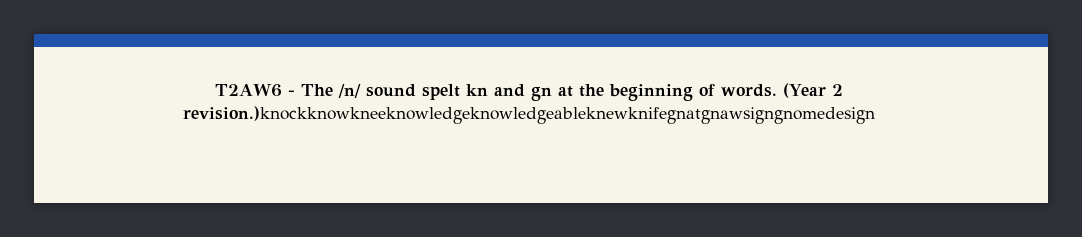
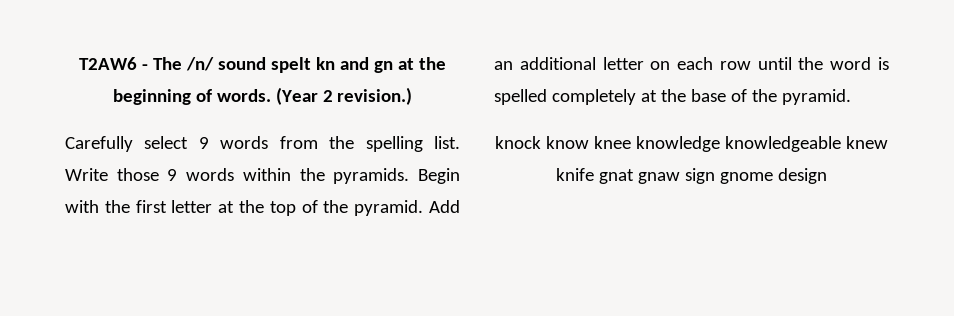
[183,106,875,124] revision.)knockknowkneeknowledgeknowledgeableknewknifegnatgnawsigngnomedesign -> [337,87,413,105] [65,136,461,152] [65,168,461,184] [65,200,461,216] [494,57,889,70] [494,89,851,105] [495,136,888,152] [556,168,827,184] revision.) // Carefully select 9 words from the spelling list. Write those 9 words within the pyramids. Begin with the first letter at the top of the pyramid. Add an additional letter on each row until the word is spelled completely at the base of the pyramid. // knock know knee knowledge knowledgeable knew knife gnat gnaw sign gnome design

